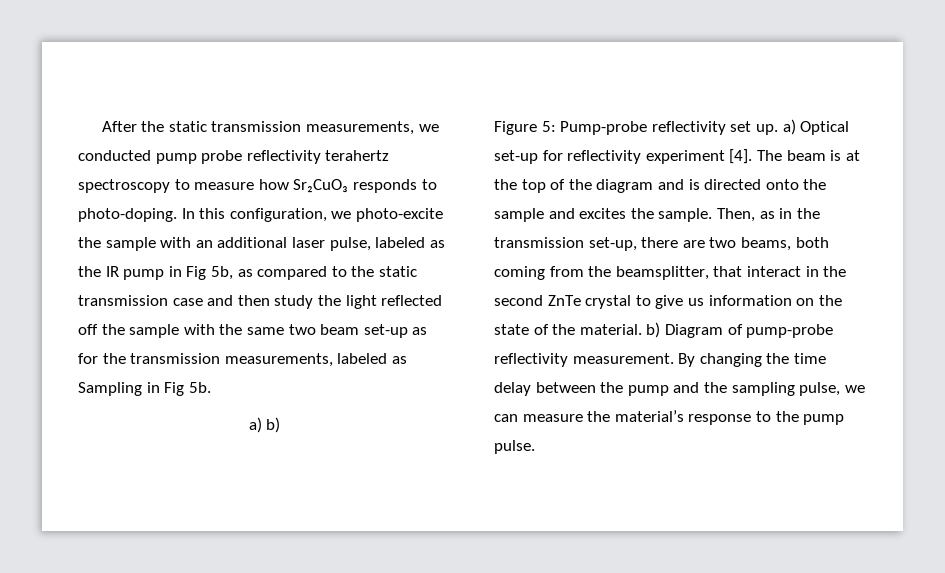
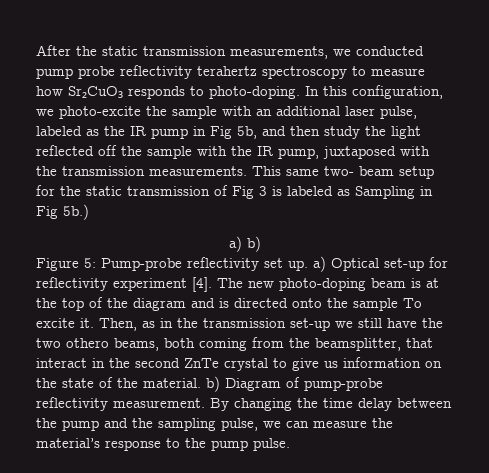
[237,266,417,280] [78,295,203,306] as compared to the static transmission case -> (257, 132) none
[246,324,428,338] [78,353,333,367] same two beam set-up as for the transmission measurements, -> [257,146,430,159] [36,166,434,179] [36,185,282,199] IR pump, juxtaposed with the transmission measurements. This same two- beam setup for the static transmission of Fig 3 is
[188,382,211,393] 5b. -> [63,204,89,220] 5b.)
(782, 155) none -> [248,278,366,291] new photo-doping
[548,208,713,222] and excites the sample. -> [403,298,422,308] [36,318,94,328] To excite it.
[588,237,737,251] set-up, there are two -> [290,318,443,331] [36,338,109,348] set-up we still have the two othero

